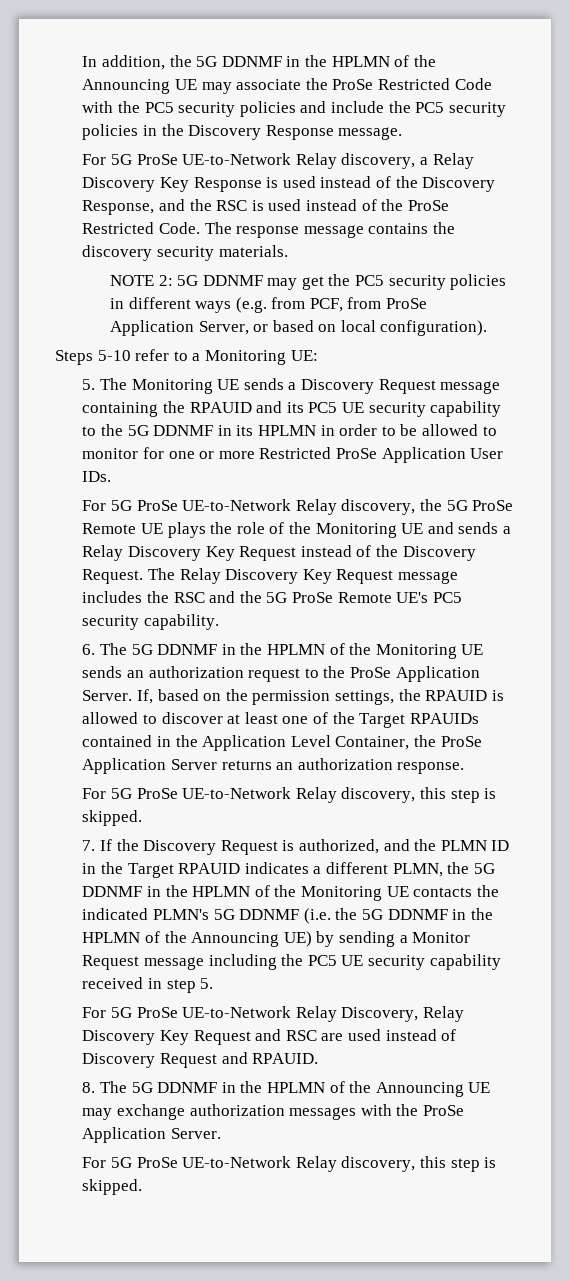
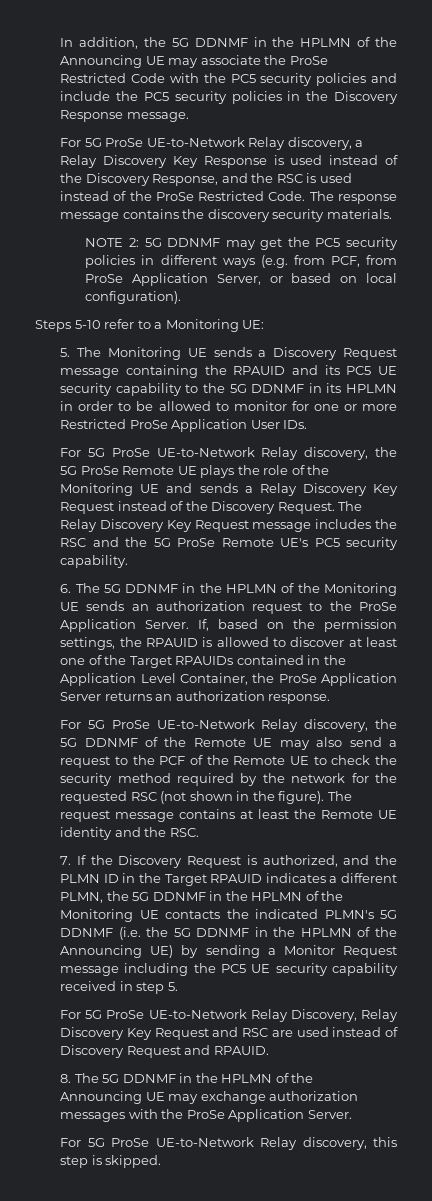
[419,787,497,803] [82,810,143,826] this step is skipped. -> [375,719,398,729] [60,737,398,750] [60,755,398,768] [60,773,397,786] [60,791,352,804] [60,809,397,822] [60,827,199,840] the 5G DDNMF of the Remote UE may also send a request to the PCF of the Remote UE to check the security method required by the network for the requested RSC (not shown in the figure). The request message contains at least the Remote UE identity and the RSC.

